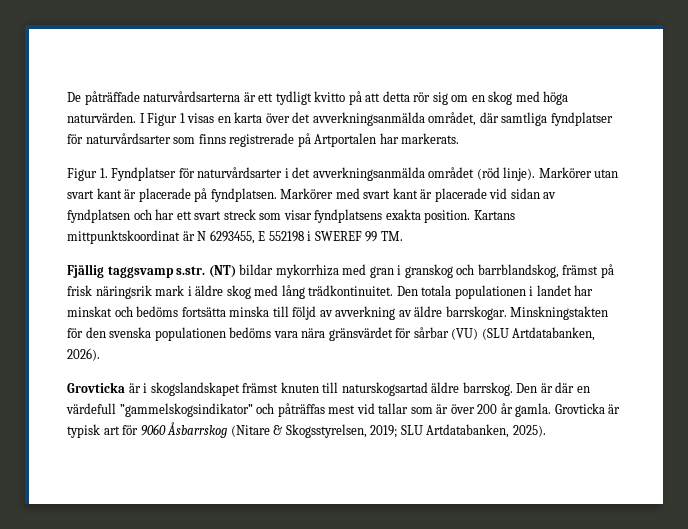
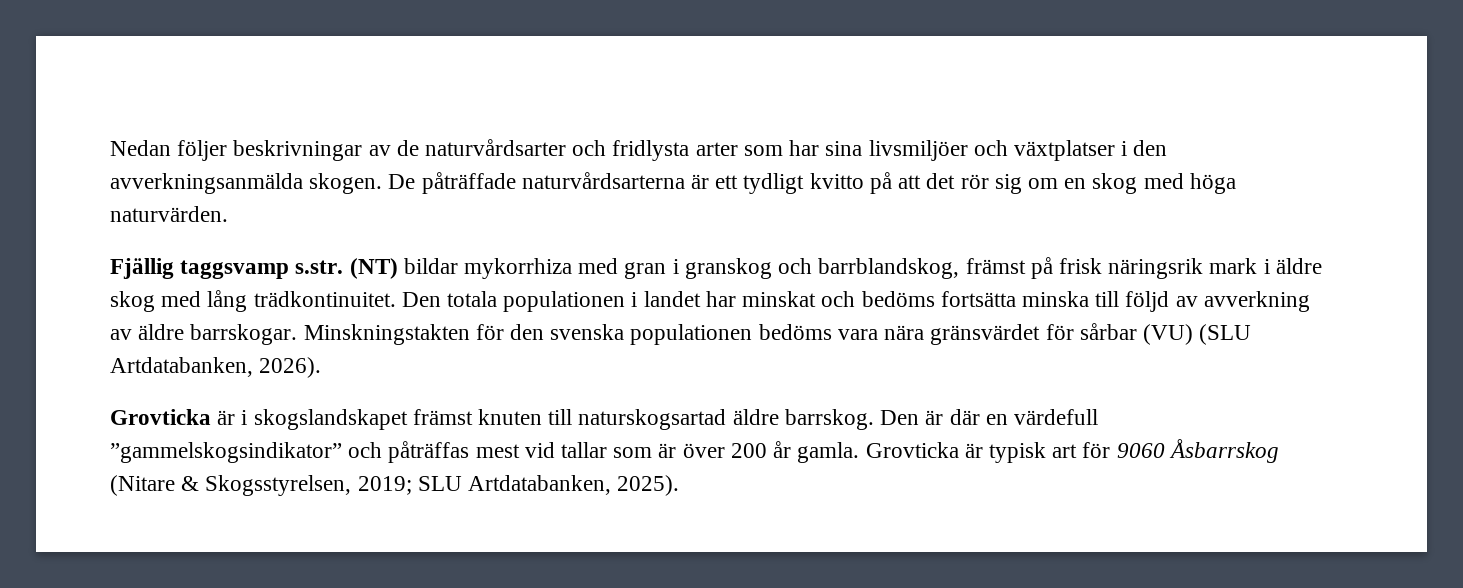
(67, 97) none -> [110,139,1168,161] [110,173,383,194] Nedan följer beskrivningar av de naturvårdsarter och fridlysta arter som har sina livsmiljöer och växtplatser i den avverkningsanmälda skogen.
[382,91,410,102] detta -> [926,173,956,189] det
[139,112,613,126] [67,133,460,147] [67,167,619,181] [67,188,557,202] [67,209,515,223] [67,230,403,244] I Figur 1 visas en karta över det avverkningsanmälda området, där samtliga fyndplatser för naturvårdsarter som finns registrerade på Artportalen har markerats. // Figur 1. Fyndplatser för naturvårdsarter i det avverkningsanmälda området (röd linje). Markörer utan svart kant är placerade på fyndplatsen. Markörer med svart kant är placerade vid sidan av fyndplatsen och har ett svart streck som visar fyndplatsens exakta position. Kartans mittpunktskoordinat är N 6293455, E 552198 i SWEREF 99 TM. -> (228, 214) none

